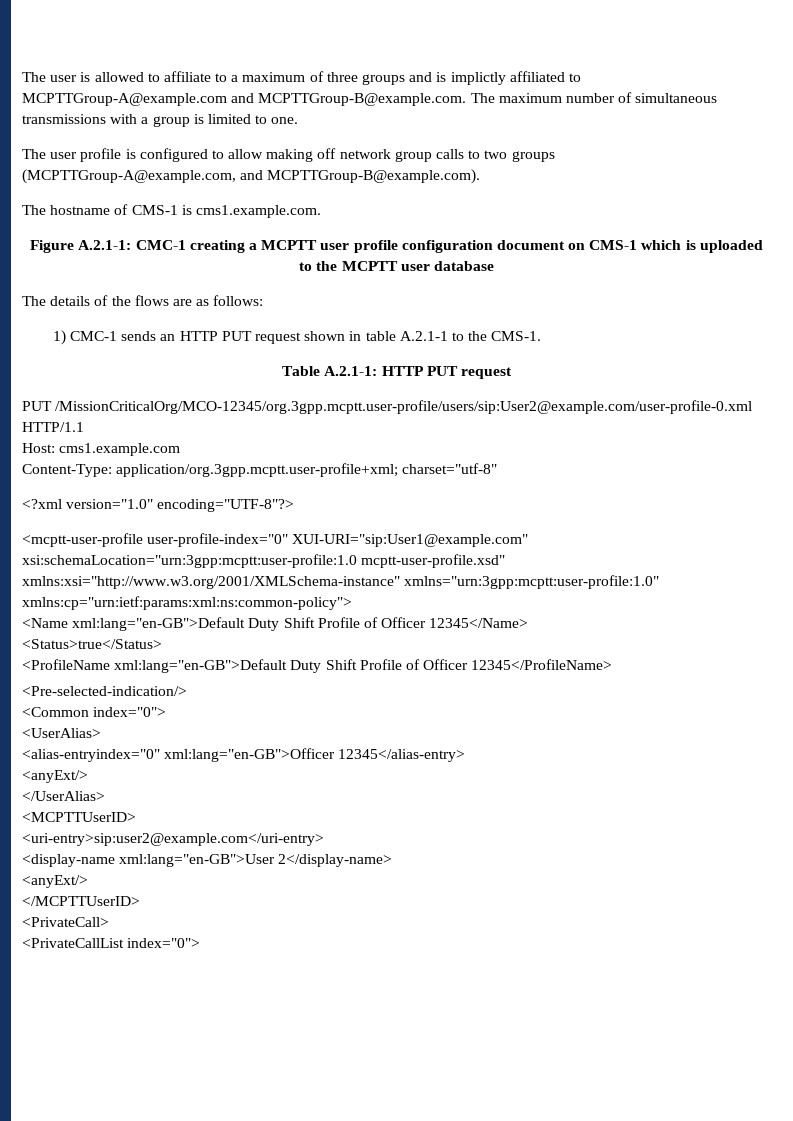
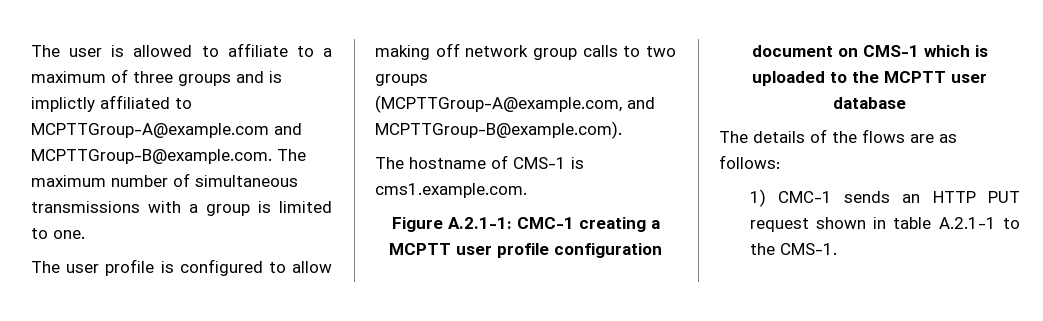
[282,366,512,379] [22,400,753,414] [22,422,84,432] [22,443,181,456] [22,463,498,477] [22,499,295,512] [22,533,529,547] [22,554,506,568] [22,575,660,589] [22,596,352,610] [22,617,529,631] [22,639,162,649] [22,659,613,673] [22,686,187,696] [22,707,167,717] [22,728,101,738] [22,748,466,762] [22,770,88,783] [22,791,105,801] [22,812,136,822] [22,833,324,846] [22,854,393,867] [22,875,88,888] [22,896,140,906] [22,917,109,927] [22,938,201,948] // Table A.2.1-1: HTTP PUT request // PUT /MissionCriticalOrg/MCO-12345/org.3gpp.mcptt.user-profile/users/sip:User2@example.com/user-profile-0.xml HTTP/1.1 // Host: cms1.example.com // Content-Type: application/org.3gpp.mcptt.user-profile+xml; charset="utf-8" // <?xml version="1.0" encoding="UTF-8"?> // <mcptt-user-profile user-profile-index="0" XUI-URI="sip:User1@example.com" xsi:schemaLocation="urn:3gpp:mcptt:user-profile:1.0 mcptt-user-profile.xsd" xmlns:xsi="http://www.w3.org/2001/XMLSchema-instance" xmlns="urn:3gpp:mcptt:user-profile:1.0" xmlns:cp="urn:ietf:params:xml:ns:common-policy"> // <Name xml:lang="en-GB">Default Duty Shift Profile of Officer 12345</Name> // <Status>true</Status> // <ProfileName xml:lang="en-GB">Default Duty Shift Profile of Officer 12345</ProfileName> // <Pre-selected-indication/> // <Common index="0"> // <UserAlias> // <alias-entryindex="0" xml:lang="en-GB">Officer 12345</alias-entry> // <anyExt/> // </UserAlias> // <MCPTTUserID> // <uri-entry>sip:user2@example.com</uri-entry> // <display-name xml:lang="en-GB">User 2</display-name> // <anyExt/> // </MCPTTUserID> // <PrivateCall> // <PrivateCallList index="0"> -> (837, 249) none

